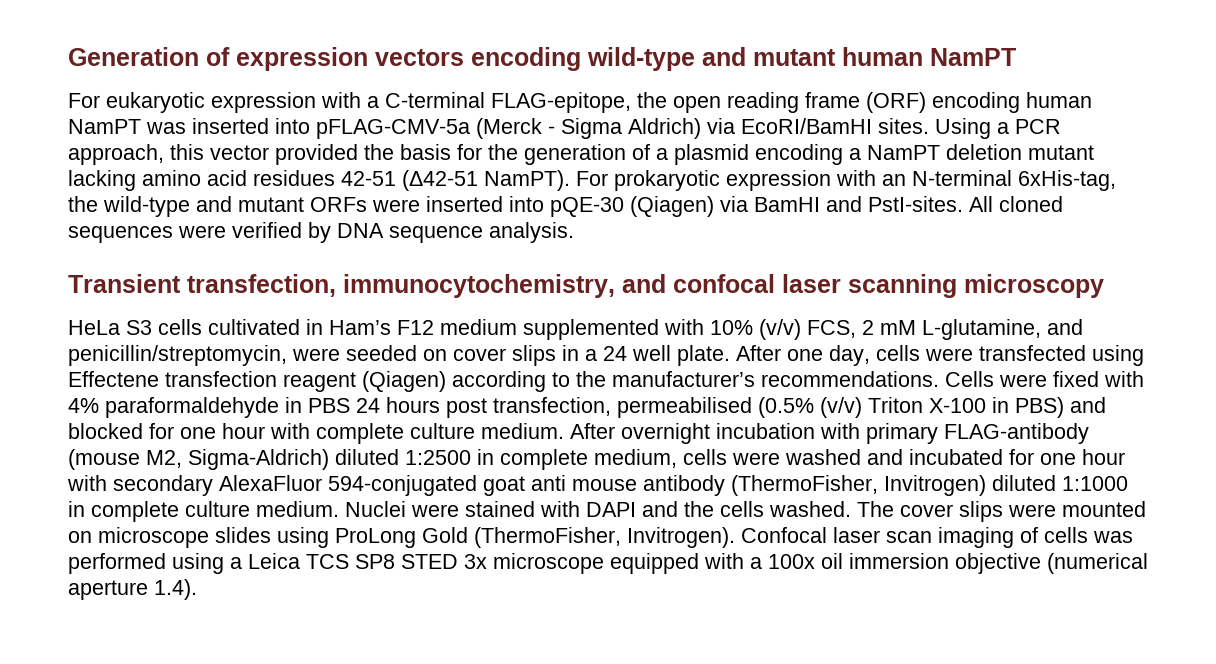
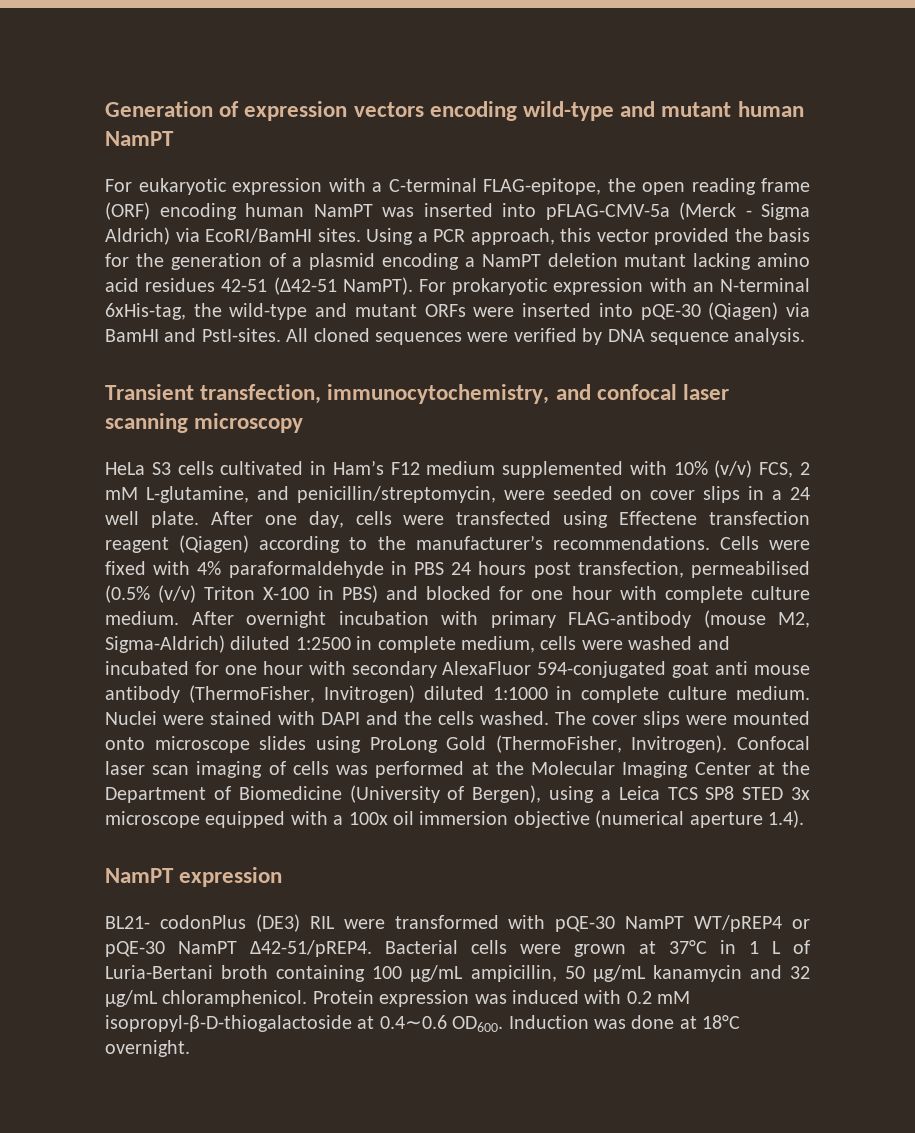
[68,531,92,543] on -> [105,737,145,750] onto
(166, 563) none -> [471,761,811,778] [105,785,542,803] at the Molecular Imaging Center at the Department of Biomedicine (University of Bergen),
(197, 589) none -> [105,867,283,887] [105,914,810,932] [105,940,810,957] [105,965,811,982] [105,990,691,1007] [105,1015,741,1032] [105,1040,190,1057] // NamPT expression // BL21- codonPlus (DE3) RIL were transformed with pQE-30 NamPT WT/pREP4 or pQE-30 NamPT Δ42-51/pREP4. Bacterial cells were grown at 37°C in 1 L of Luria-Bertani broth containing 100 µg/mL ampicillin, 50 µg/mL kanamycin and 32 µg/mL chloramphenicol. Protein expression was induced with 0.2 mM isopropyl-β-D-thiogalactoside at 0.4∼0.6 OD600. Induction was done at 18°C overnight.

